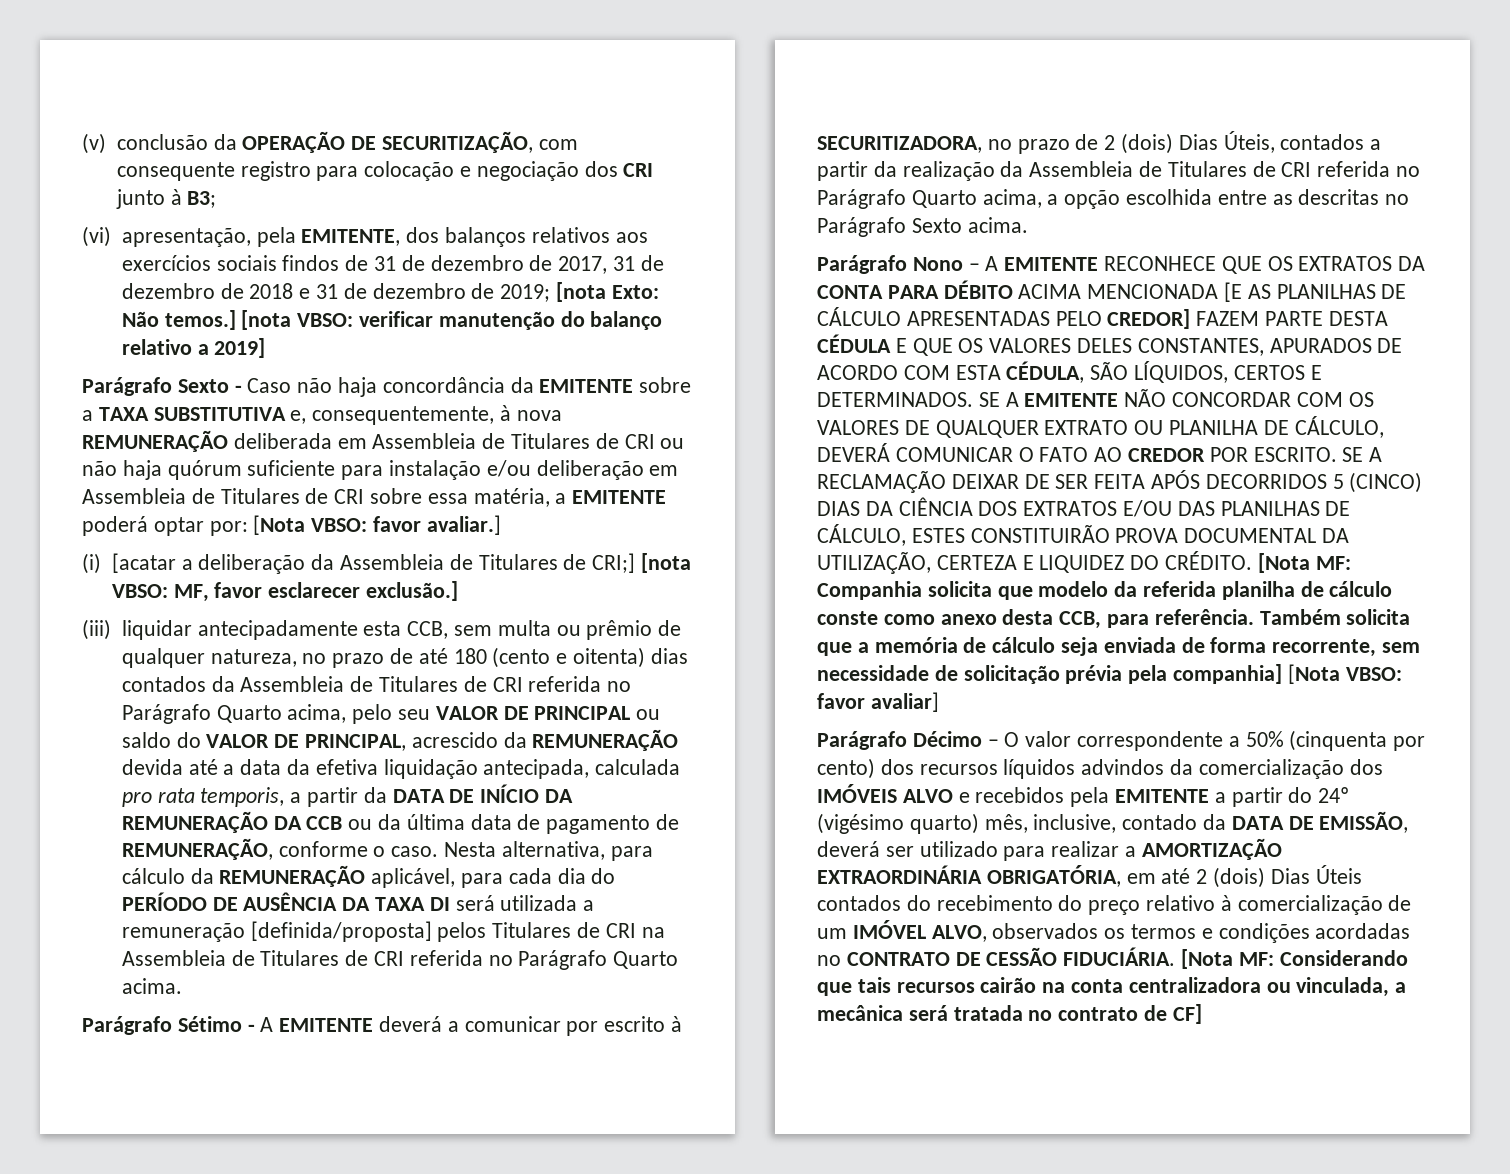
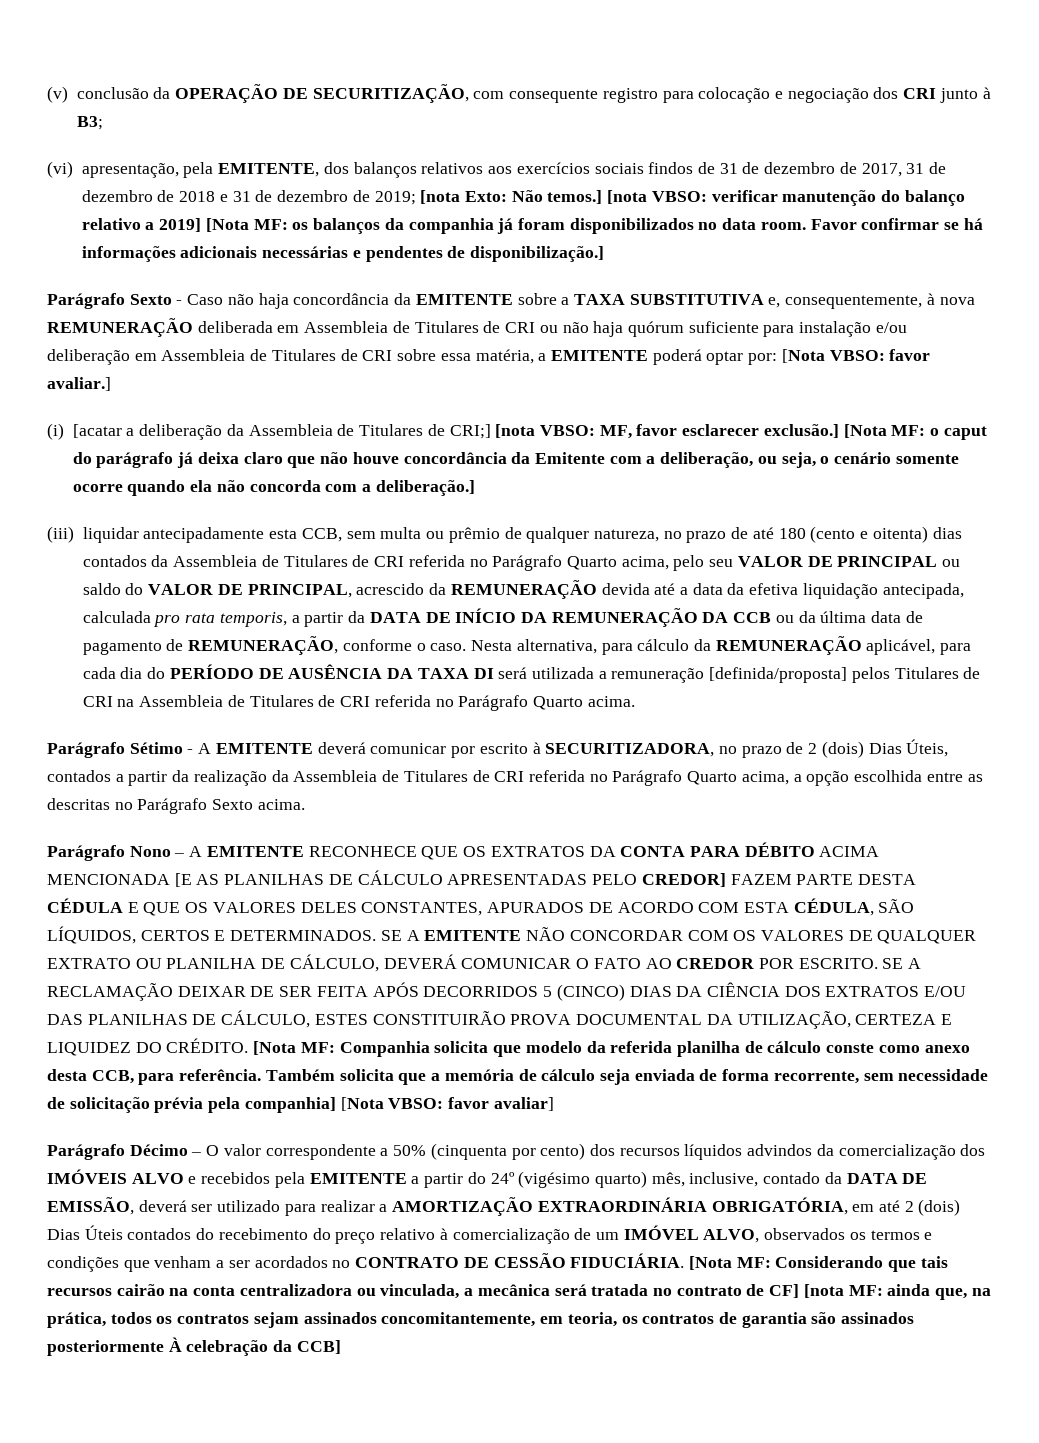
(266, 348) none -> [205,218,983,234] [81,246,605,262] [Nota MF: os balanços da companhia já foram disponibilizados no data room. Favor confirmar se há informações adicionais necessárias e pendentes de disponibilização.]
(458, 591) none -> [843,424,987,440] [72,452,959,468] [72,480,475,496] [Nota MF: o caput do parágrafo já deixa claro que não houve concordância da Emitente com a deliberação, ou seja, o cenário somente ocorre quando ela não concorda com a deliberação.]
[447,1021,459,1032] a -> (366, 748) none
[1315,923,1411,939] acordadas -> [123,1256,328,1272] que venham a ser acordados
(1202, 1014) none -> [803,1284,991,1300] [47,1312,915,1328] [47,1337,341,1356] [nota MF: ainda que, na prática, todos os contratos sejam assinados concomitantemente, em teoria, os contratos de garantia são assinados posteriormente À celebração da CCB]

